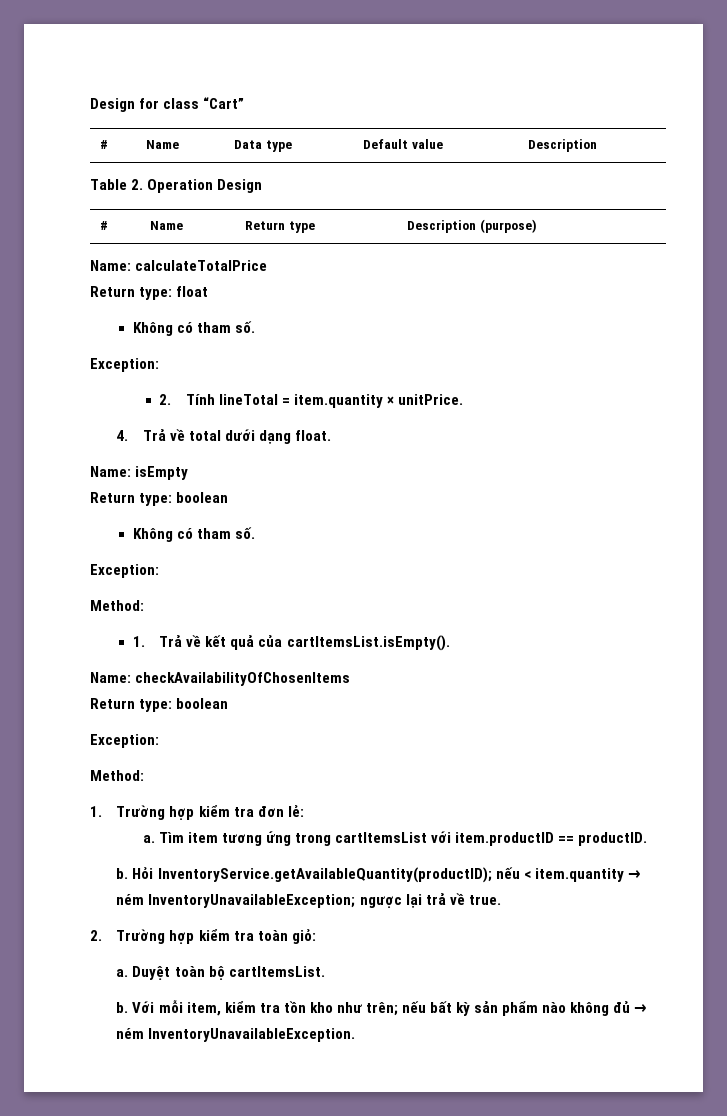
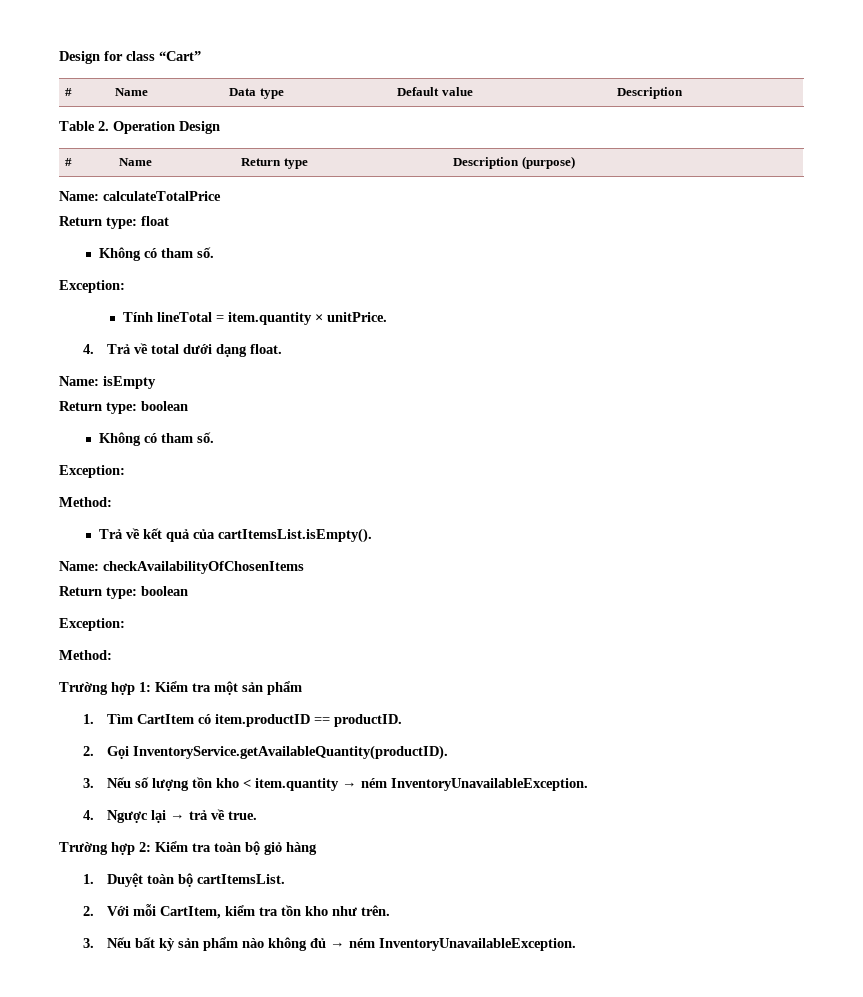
[159,394,172,405] 2. -> (125, 286) none
[132,636,145,647] 1. -> (112, 502) none
[90,805,304,820] [142,831,648,846] [116,867,641,883] [116,894,422,908] 1. Trường hợp kiểm tra đơn lẻ: // a. Tìm item tương ứng trong cartItemsList với item.productID == productID. // b. Hỏi InventoryService.getAvailableQuantity(productID); nếu < item.quantity → ném InventoryUnavailableException; ngược lại -> [59,681,302,695] [82,714,402,727] [82,745,448,760] [82,777,588,791] [82,810,185,823] Trường hợp 1: Kiểm tra một sản phẩm // 1. Tìm CartItem có item.productID == productID. // 2. Gọi InventoryService.getAvailableQuantity(productID). // 3. Nếu số lượng tồn kho < item.quantity → ném InventoryUnavailableException. // 4. Ngược lại →
[90,929,316,944] [116,969,129,977] 2. Trường hợp kiểm tra toàn giỏ: // a. -> [59,841,317,855] [82,874,94,884] Trường hợp 2: Kiểm tra toàn bộ giỏ hàng // 1.
[116,1002,129,1013] b. -> [82,906,94,916] 2.
[186,1002,221,1016] item, -> [159,906,221,919] CartItem,
[365,1001,426,1016] trên; nếu -> [360,905,390,916] [82,937,131,948] trên. // 3. Nếu

